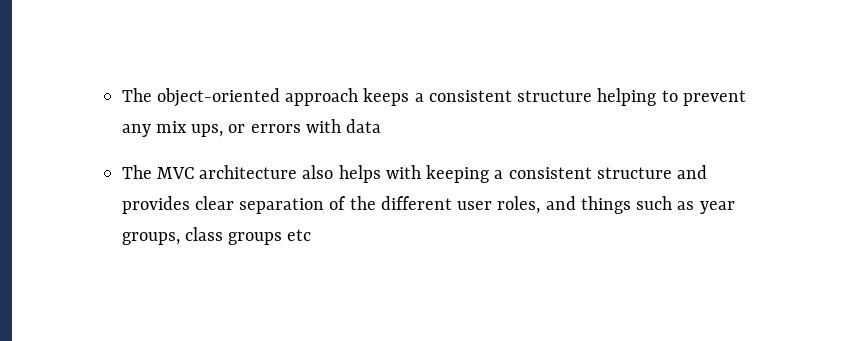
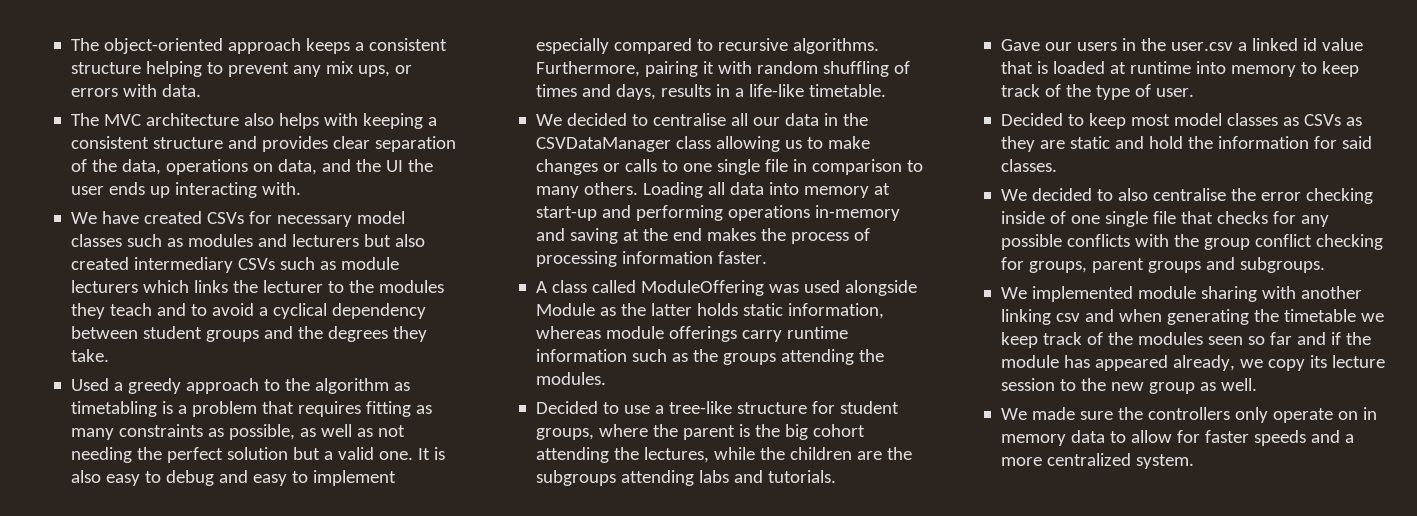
[346,119,382,133] data -> [161,84,201,97] data.
[380,196,735,214] [121,227,312,245] different user roles, and things such as year groups, class groups etc -> [121,159,433,175] [70,182,301,198] [70,211,405,227] [70,234,425,247] [70,257,399,273] [70,280,444,293] [70,303,426,319] [70,326,427,342] [70,349,109,362] [70,378,410,394] [70,401,432,417] [70,424,405,440] [70,447,445,463] [70,470,396,486] [535,38,879,54] [535,61,910,77] [535,84,886,100] [535,113,868,126] [535,136,870,152] [535,159,923,175] [535,182,890,198] [535,205,900,221] [535,228,870,244] [535,251,767,267] [535,280,917,296] [535,303,884,319] [535,326,848,342] [535,349,884,365] [535,372,606,385] [535,401,899,414] [535,424,865,440] [535,447,912,463] [535,470,836,486] [1000,38,1363,51] [1000,61,1359,77] [1000,84,1194,100] [1000,113,1362,129] [1000,136,1372,152] [1000,159,1057,172] [1000,188,1373,204] [1000,211,1329,227] [1000,234,1383,250] [1000,257,1325,273] [1000,286,1362,302] [1000,309,1384,325] [1000,332,1371,348] [1000,355,1385,371] [1000,378,1257,394] [1000,407,1377,423] [1000,430,1354,446] [1000,453,1194,469] data, operations on data, and the UI the user ends up interacting with. // We have created CSVs for necessary model classes such as modules and lecturers but also created intermediary CSVs such as module lecturers which links the lecturer to the modules they teach and to avoid a cyclical dependency between student groups and the degrees they take. // Used a greedy approach to the algorithm as timetabling is a problem that requires fitting as many constraints as possible, as well as not needing the perfect solution but a valid one. It is also easy to debug and easy to implement especially compared to recursive algorithms. Furthermore, pairing it with random shuffling of times and days, results in a life-like timetable. // We decided to centralise all our data in the CSVDataManager class allowing us to make changes or calls to one single file in comparison to many others. Loading all data into memory at start-up and performing operations in-memory and saving at the end makes the process of processing information faster. // A class called ModuleOffering was used alongside Module as the latter holds static information, whereas module offerings carry runtime information such as the groups attending the modules. // Decided to use a tree-like structure for student groups, where the parent is the big cohort attending the lectures, while the children are the subgroups attending labs and tutorials. // Gave our users in the user.csv a linked id value that is loaded at runtime into memory to keep track of the type of user. // Decided to keep most model classes as CSVs as they are static and hold the information for said classes. // We decided to also centralise the error checking inside of one single file that checks for any possible conflicts with the group conflict checking for groups, parent groups and subgroups. // We implemented module sharing with another linking csv and when generating the timetable we keep track of the modules seen so far and if the module has appeared already, we copy its lecture session to the new group as well. // We made sure the controllers only operate on in memory data to allow for faster speeds and a more centralized system.

